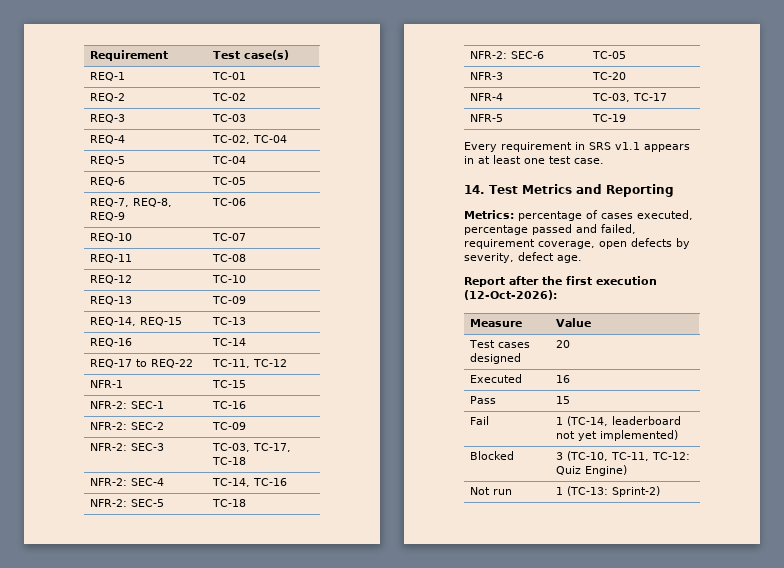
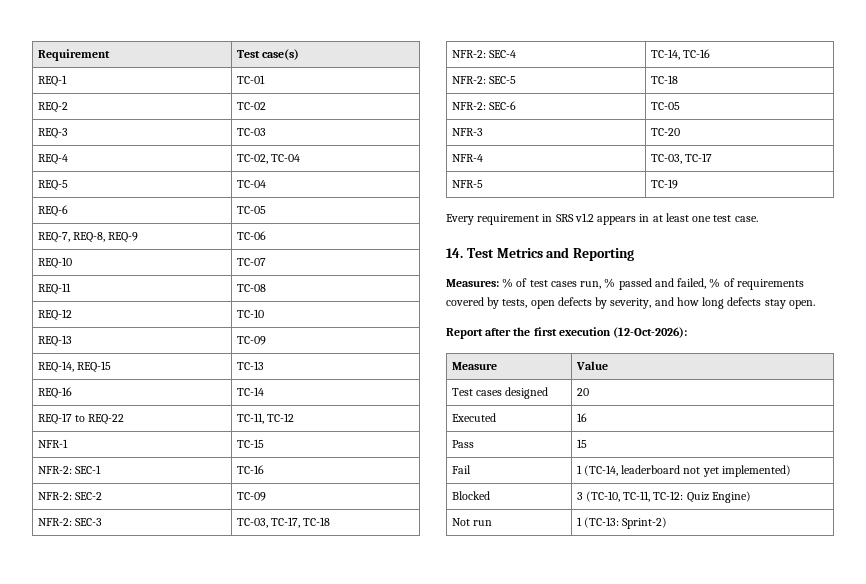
[615,142,640,150] v1.1 -> [574,213,594,222] v1.2
[464,210,693,221] [464,224,636,235] [464,238,690,249] [464,252,582,263] Metrics: percentage of cases executed, percentage passed and failed, requirement coverage, open defects by severity, defect age. -> [446,278,804,290] [446,297,815,309] Measures: % of test cases run, % passed and failed, % of requirements covered by tests, open defects by severity, and how long defects stay open.

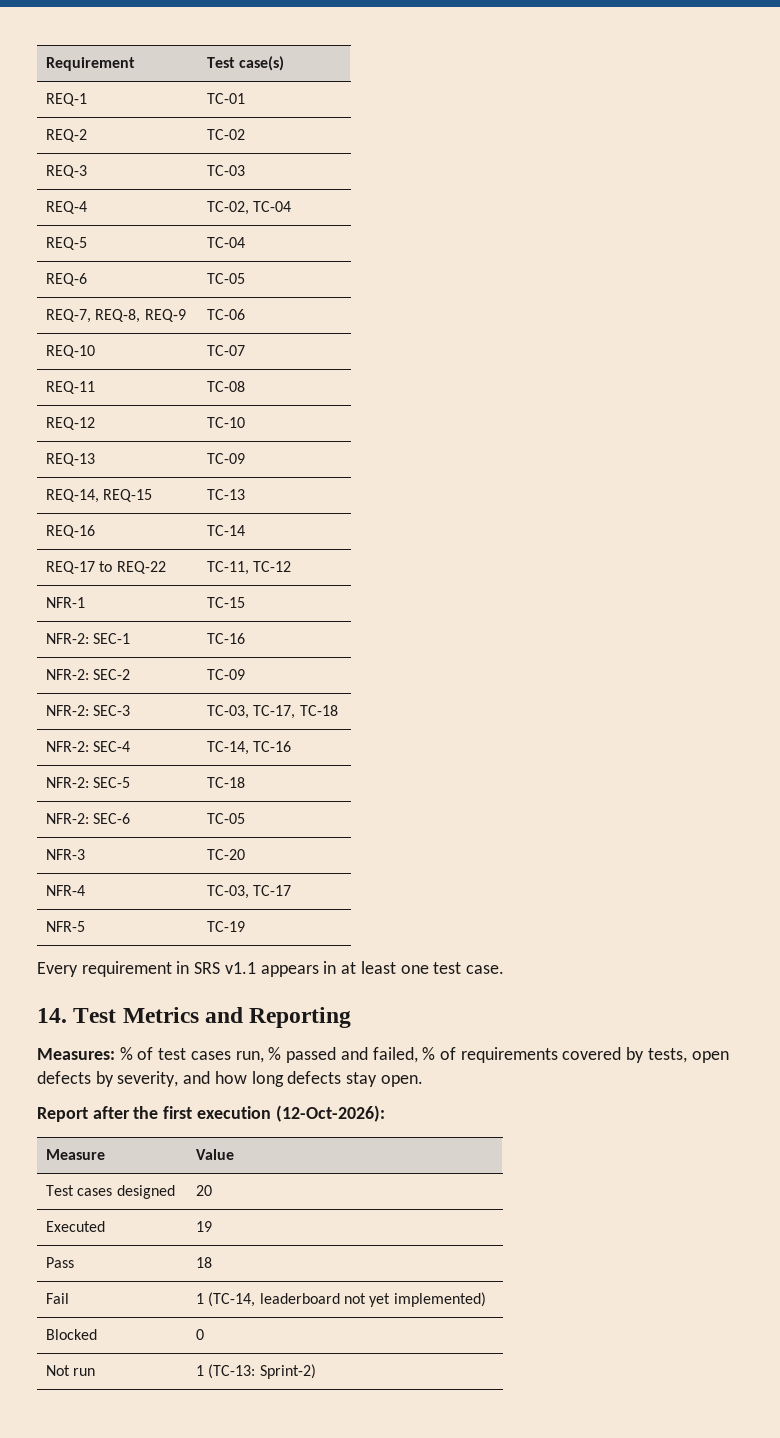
[574,213,594,222] v1.2 -> [224,962,256,974] v1.1
[576,413,587,422] 16 -> [196,1221,213,1232] 19
[576,439,587,448] 15 -> [196,1257,213,1268] 18
[576,491,751,503] 3 (TC-10, TC-11, TC-12: Quiz Engine) -> [196,1329,205,1340] 0

